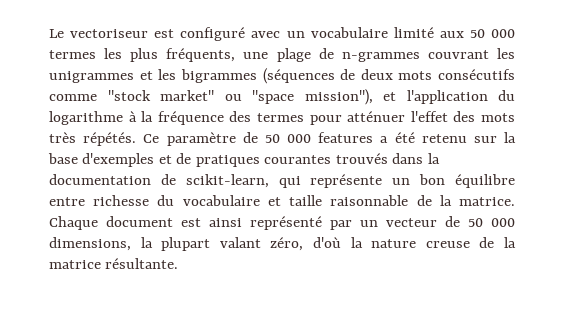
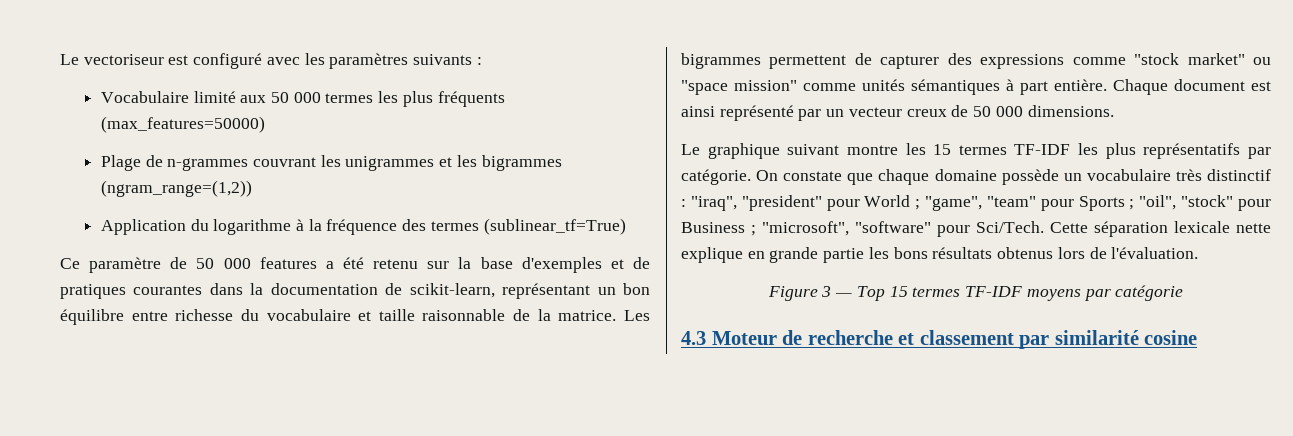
[286,27,388,38] un vocabulaire -> [304,53,482,69] [100,91,189,103] les paramètres suivants : // Vocabulaire
[166,48,311,62] fréquents, une plage -> [437,91,505,107] [100,116,265,133] [100,155,141,171] fréquents (max_features=50000) // Plage
[262,68,515,84] [49,89,488,105] (séquences de deux mots consécutifs comme "stock market" ou "space mission"), et l'application -> [100,180,252,197] [100,219,186,235] (ngram_range=(1,2)) // Application
[309,111,515,125] [49,132,137,146] pour atténuer l'effet des mots très répétés. -> [483,218,626,235] (sublinear_tf=True) //
[335,153,388,164] trouvés -> (203, 290) none
[278,174,383,188] qui représente -> [502,283,591,299] représentant
(515, 201) none -> [623,310,650,321] [681,53,1271,69] [681,79,1107,95] Les bigrammes permettent de capturer des expressions comme "stock market" ou "space mission" comme unités sémantiques à part entière.
[445,216,515,227] [49,237,517,251] [49,258,179,269] de 50 000 dimensions, la plupart valant zéro, d'où la nature creuse de la matrice résultante. -> [906,105,1114,117] [681,143,1271,159] [681,169,1271,185] [681,195,1271,211] [681,221,1271,237] [681,247,1199,263] [767,285,1184,301] [681,330,1198,349] creux de 50 000 dimensions. // Le graphique suivant montre les 15 termes TF-IDF les plus représentatifs par catégorie. On constate que chaque domaine possède un vocabulaire très distinctif : "iraq", "president" pour World ; "game", "team" pour Sports ; "oil", "stock" pour Business ; "microsoft", "software" pour Sci/Tech. Cette séparation lexicale nette explique en grande partie les bons résultats obtenus lors de l'évaluation. // Figure 3 — Top 15 termes TF-IDF moyens par catégorie // 4.3 Moteur de recherche et classement par similarité cosine

